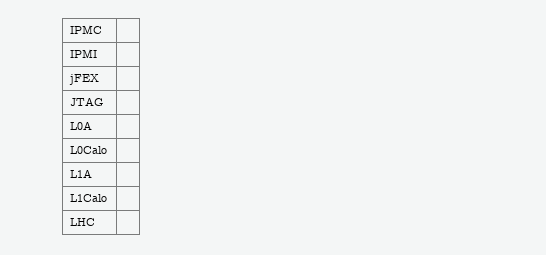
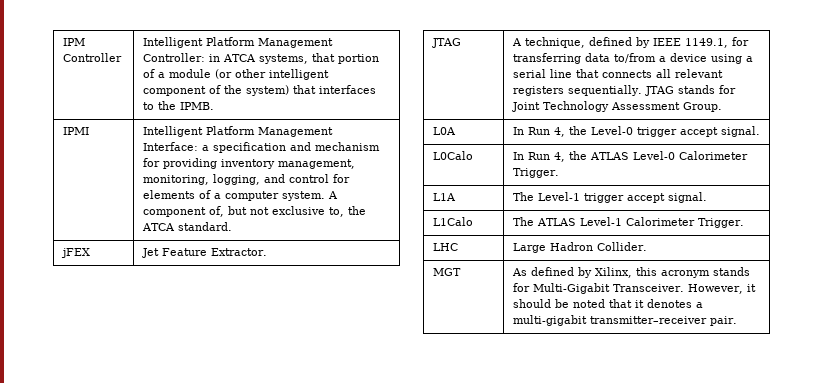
[70,25,103,34] [70,49,98,58] [69,74,100,85] [70,97,104,106] [70,121,93,130] [70,146,108,154] [70,169,93,178] [70,194,108,202] [70,218,96,226] IPMC | // IPMI | // jFEX | // JTAG | // L0A | // L0Calo | // L1A | // L1Calo | // LHC | -> [62,38,85,46] [62,53,122,62] [142,37,333,48] [142,53,379,64] [142,69,329,80] [142,85,376,96] [142,101,214,110] [62,127,89,135] [142,126,333,137] [142,142,380,153] [142,158,355,169] [142,174,350,185] [142,190,338,201] [142,206,366,217] [141,222,232,231] [60,248,90,258] [141,248,267,258] [431,38,461,48] [511,37,749,48] [512,53,753,64] [512,69,723,78] [512,85,736,96] [511,101,722,112] [432,127,456,135] [512,126,760,137] [432,151,473,160] [512,151,748,162] [512,168,559,178] [432,193,456,201] [512,192,707,203] [432,217,473,226] [512,217,744,228] [432,243,458,251] [512,242,647,253] [432,268,461,276] [511,267,750,278] [512,283,756,294] [512,299,703,308] [512,315,737,326] IPM Controller | Intelligent Platform Management Controller: in ATCA systems, that portion of a module (or other intelligent component of the system) that interfaces to the IPMB. // IPMI | Intelligent Platform Management Interface: a specification and mechanism for providing inventory management, monitoring, logging, and control for elements of a computer system. A component of, but not exclusive to, the ATCA standard. // jFEX | Jet Feature Extractor. // JTAG | A technique, defined by IEEE 1149.1, for transferring data to/from a device using a serial line that connects all relevant registers sequentially. JTAG stands for Joint Technology Assessment Group. // L0A | In Run 4, the Level-0 trigger accept signal. // L0Calo | In Run 4, the ATLAS Level-0 Calorimeter Trigger. // L1A | The Level-1 trigger accept signal. // L1Calo | The ATLAS Level-1 Calorimeter Trigger. // LHC | Large Hadron Collider. // MGT | As defined by Xilinx, this acronym stands for Multi-Gigabit Transceiver. However, it should be noted that it denotes a multi-gigabit transmitter–receiver pair.

